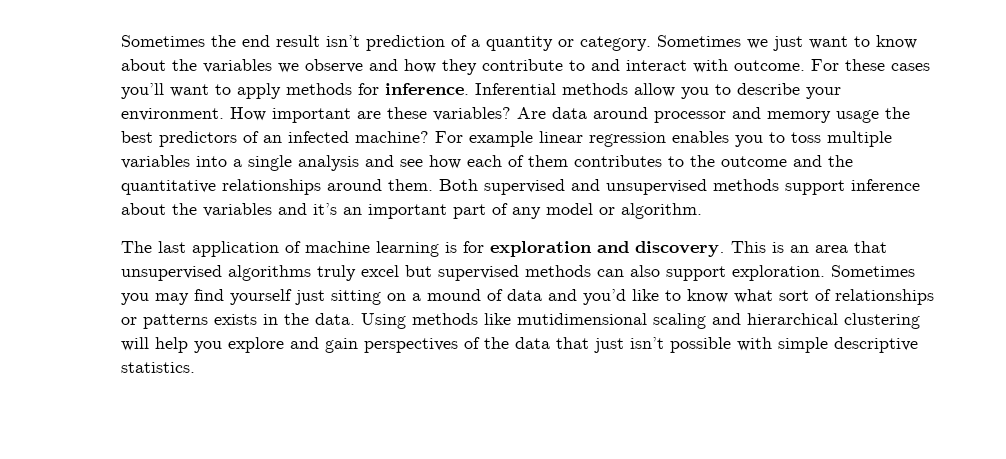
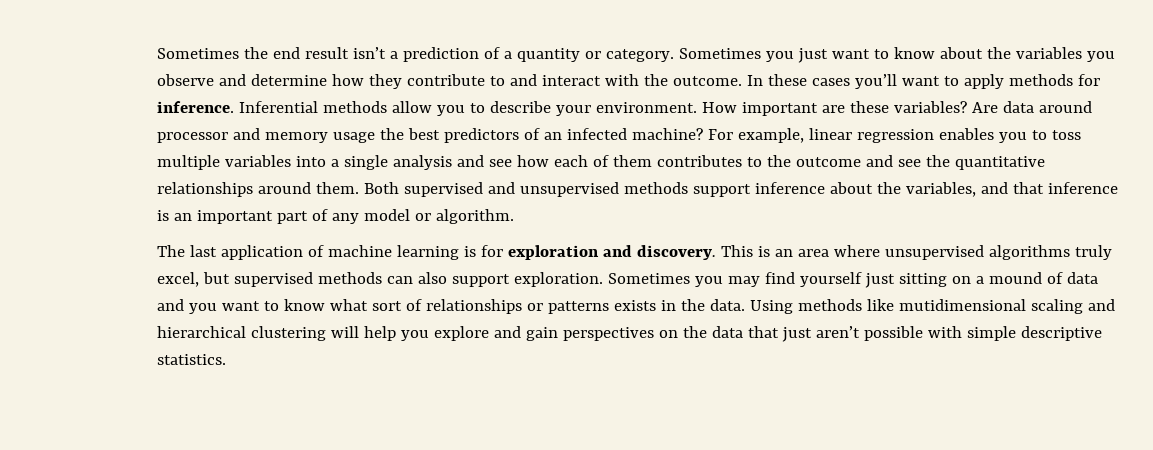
(361, 41) none -> [390,51,399,59] a
[747,39,769,49] we -> [766,51,795,62] you
[278,63,300,73] we -> [1087,51,1116,62] you
(399, 65) none -> [251,74,328,86] determine
[734,59,840,71] outcome. For -> [644,74,764,86] the outcome. In
[469,131,534,147] example -> [738,128,805,143] example,
(823, 161) none -> [898,159,922,167] see
[203,203,338,217] variables and it’s -> [906,182,1119,197] [157,210,170,221] variables, and that inference is
[854,241,888,253] that -> [834,245,881,257] where
[361,265,400,277] excel -> [157,272,200,287] excel,
[583,289,660,305] you’d like -> [189,301,261,314] you want
[464,337,481,349] of -> [659,330,679,338] on
[630,337,665,349] isn’t -> [816,326,861,338] aren’t

